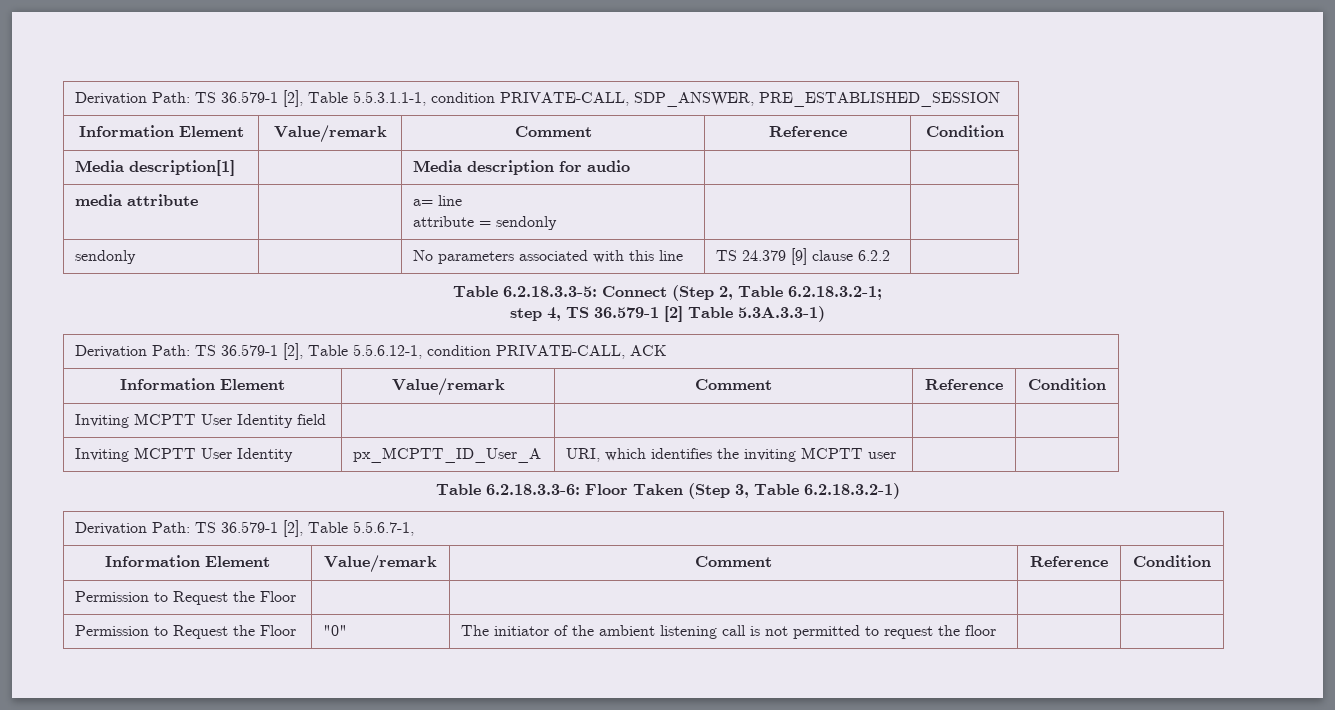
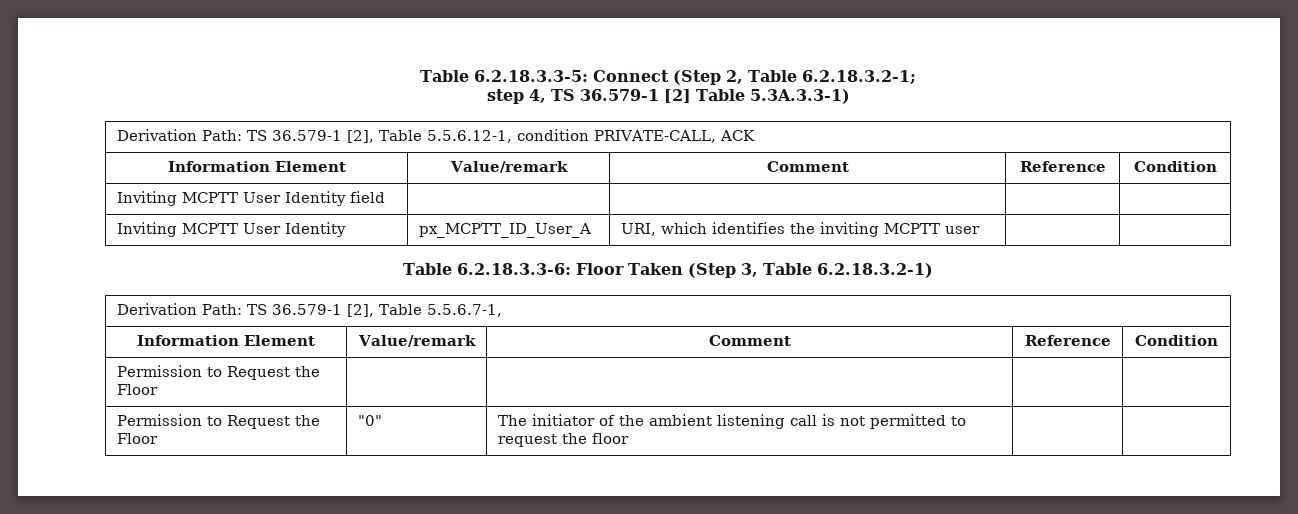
[74,90,1000,107] [78,125,244,137] [273,125,387,143] [514,126,592,137] [768,126,847,137] [925,125,1004,137] [74,160,235,176] [412,160,630,175] [74,194,198,206] [412,195,462,206] [412,216,557,230] [74,250,136,264] [412,250,683,264] [715,248,890,265] Derivation Path: TS 36.579-1 [2], Table 5.5.3.1.1-1, condition PRIVATE-CALL, SDP_ANSWER, PRE_ESTABLISHED_SESSION // Information Element | Value/remark | Comment | Reference | Condition // Media description[1] | | Media description for audio | | // media attribute | | a= line // attribute = sendonly | | // sendonly | | No parameters associated with this line | TS 24.379 [9] clause 6.2.2 | // -> (420, 76) none

